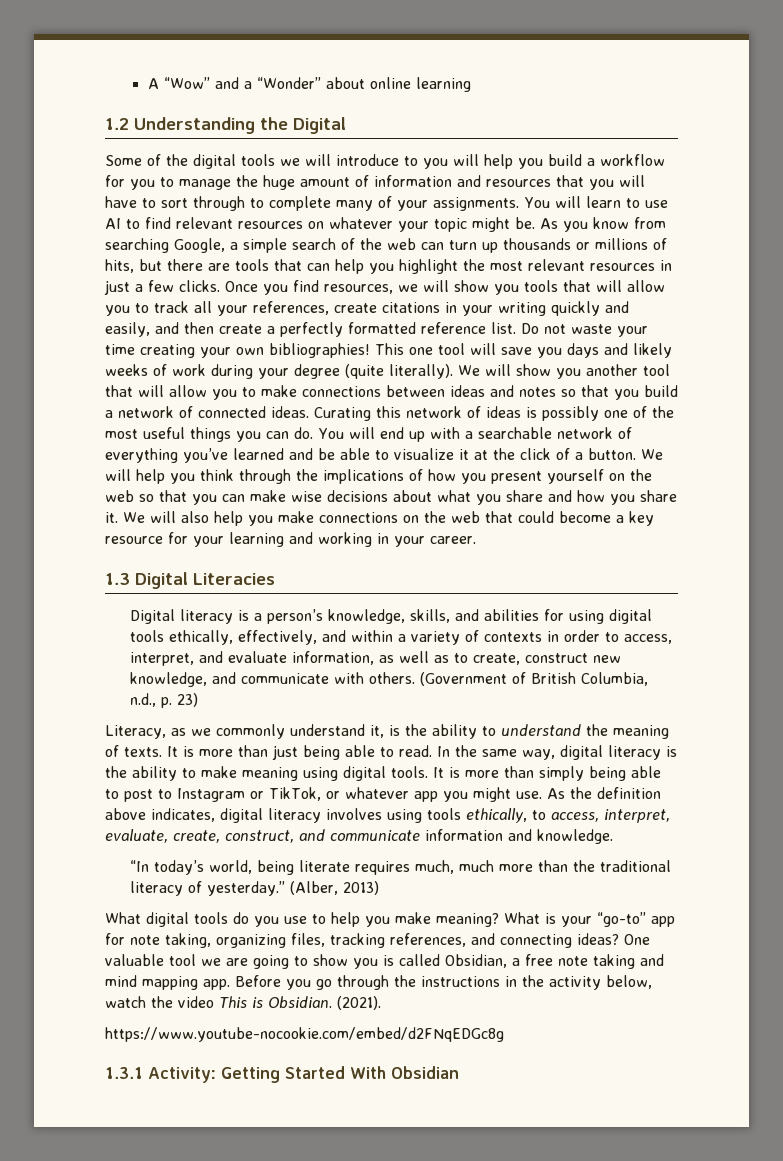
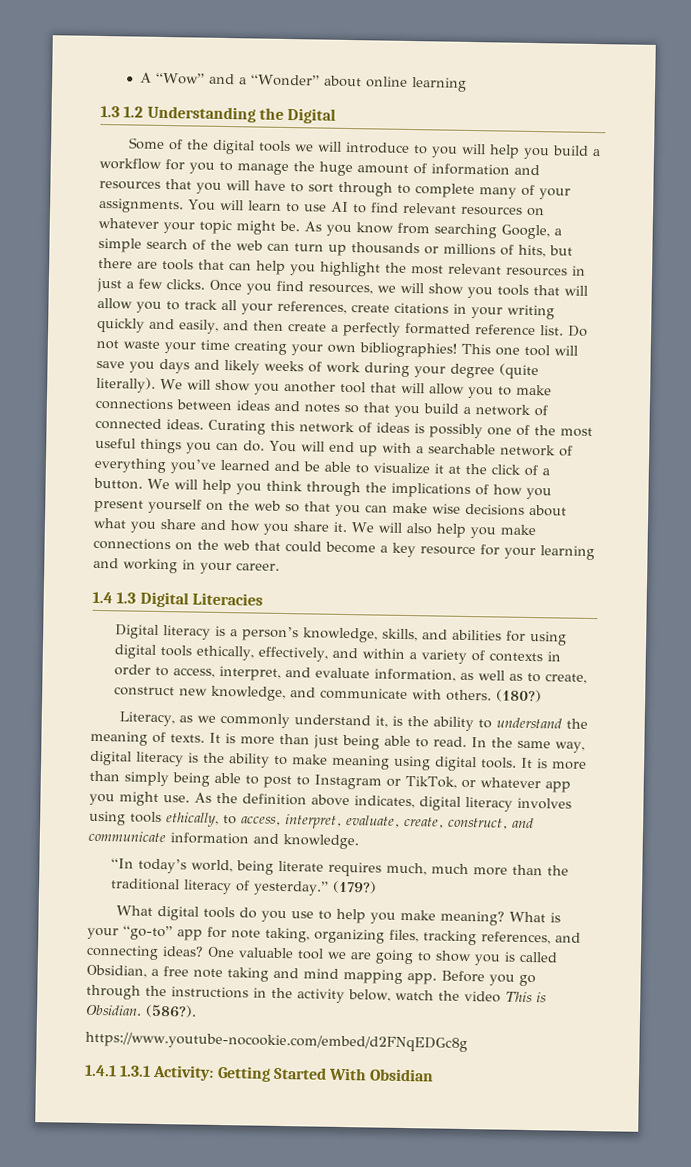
(471, 84) none -> [100,105,120,118] 1.3
(476, 540) none -> [92,591,113,604] 1.4
[419,672,648,686] [129,693,198,708] (Government of British Columbia, n.d., p. 23) -> [496,689,543,703] (180?)
[289,881,379,895] (Alber, 2013) -> [332,880,378,894] (179?)
[337,996,381,1010] (2021). -> [145,1004,197,1018] (586?).
(504, 1034) none -> [84,1064,117,1077] 1.4.1

